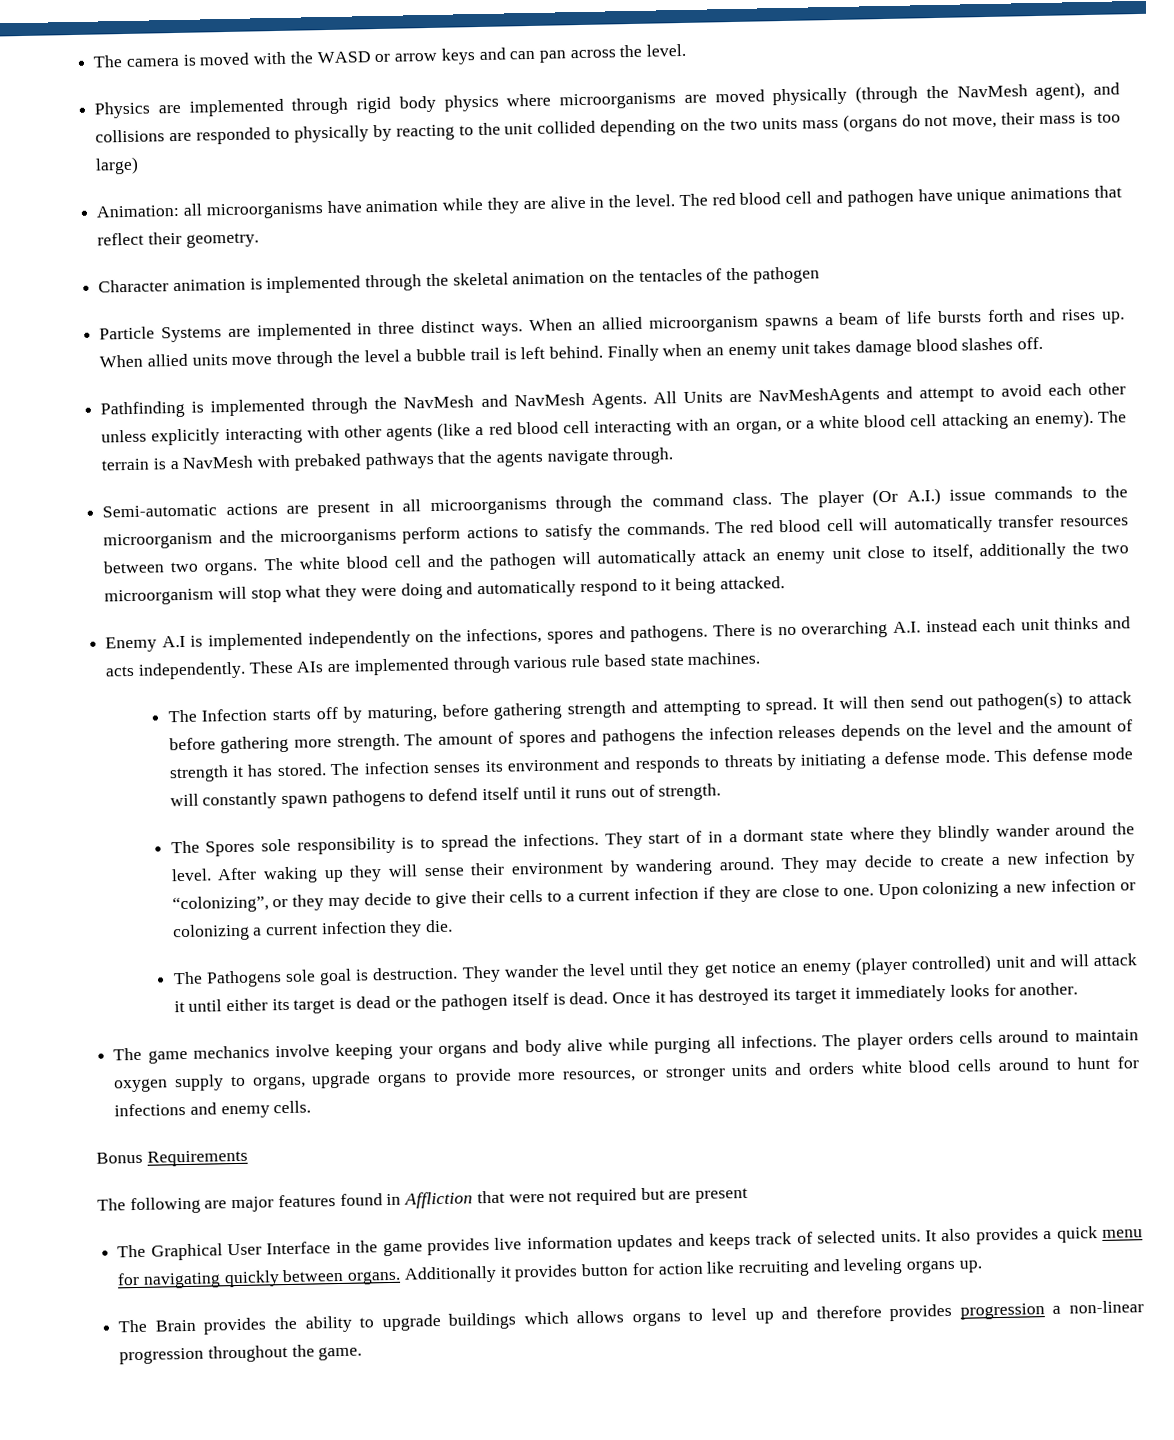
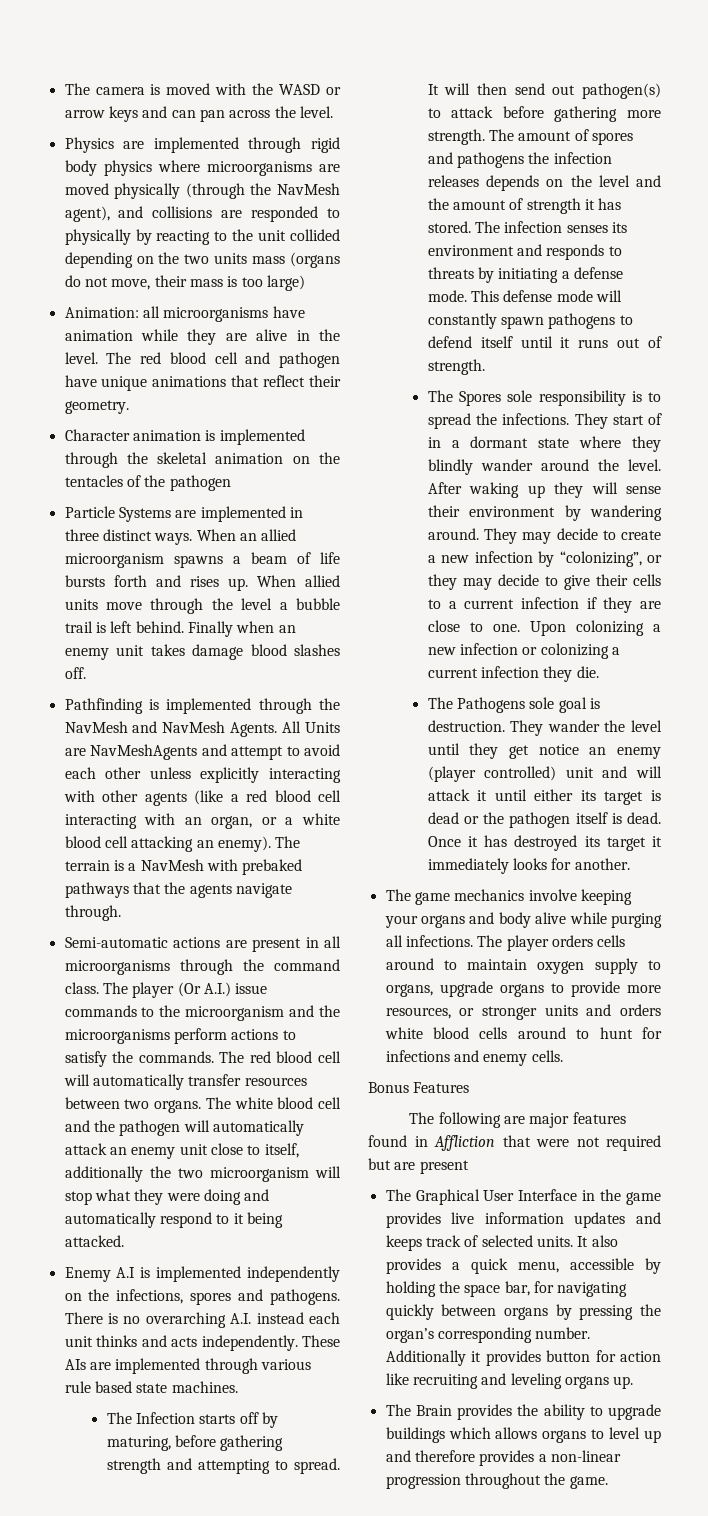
[146,1149,248,1167] Requirements -> [413,1082,470,1093] Features
[1101,1229,1143,1238] [117,1268,402,1289] menu for navigating quickly between organs. -> [517,1258,661,1274] [385,1281,628,1297] [385,1304,661,1320] [385,1327,591,1343] menu, accessible by holding the space bar, for navigating quickly between organs by pressing the organ’s corresponding number.
[959,1303,1045,1320] progression -> (535, 1458) none

